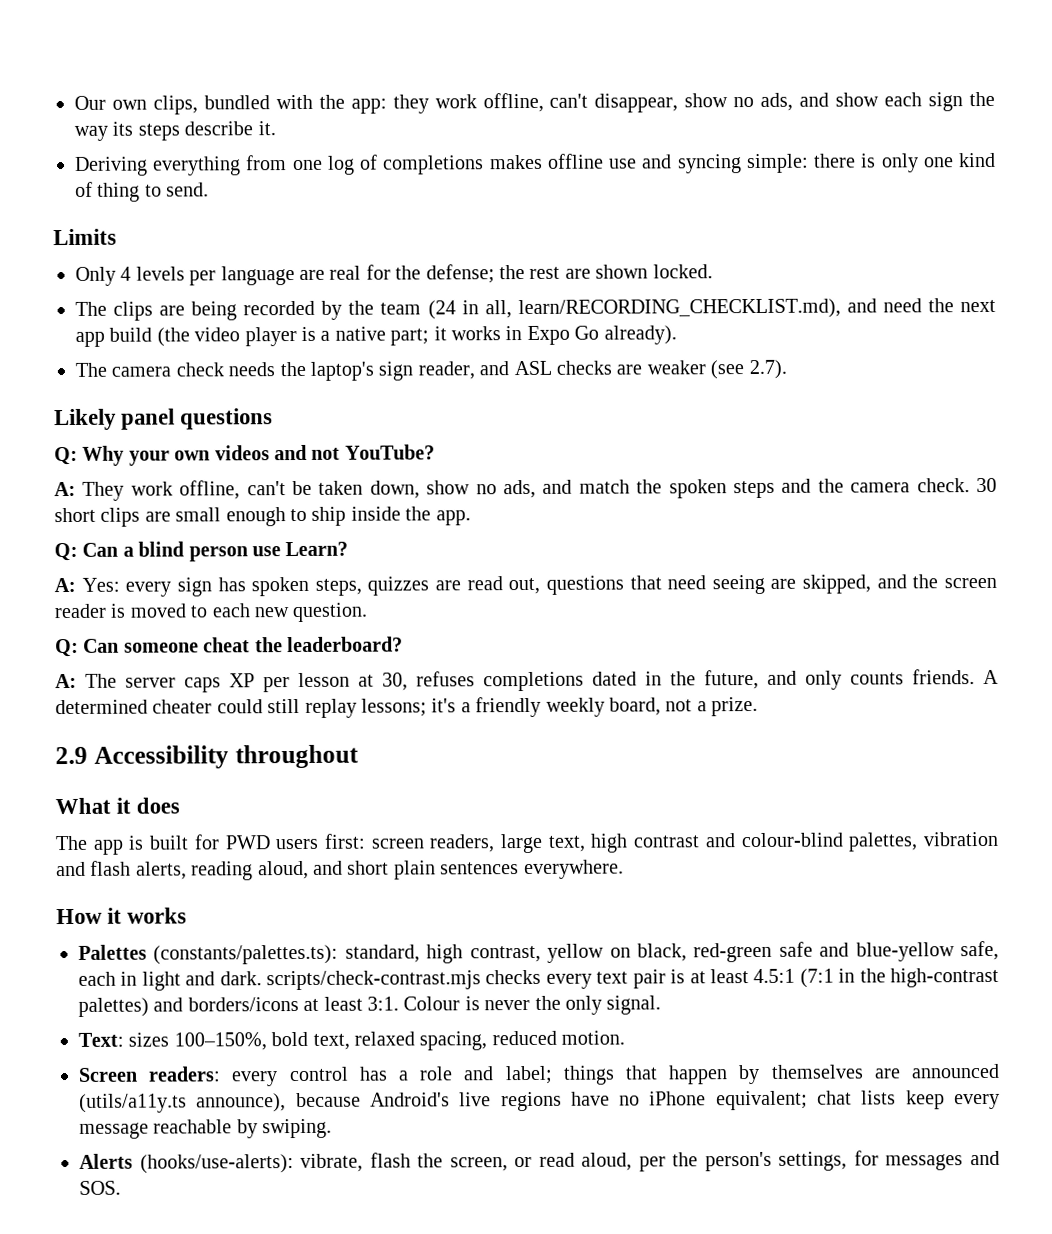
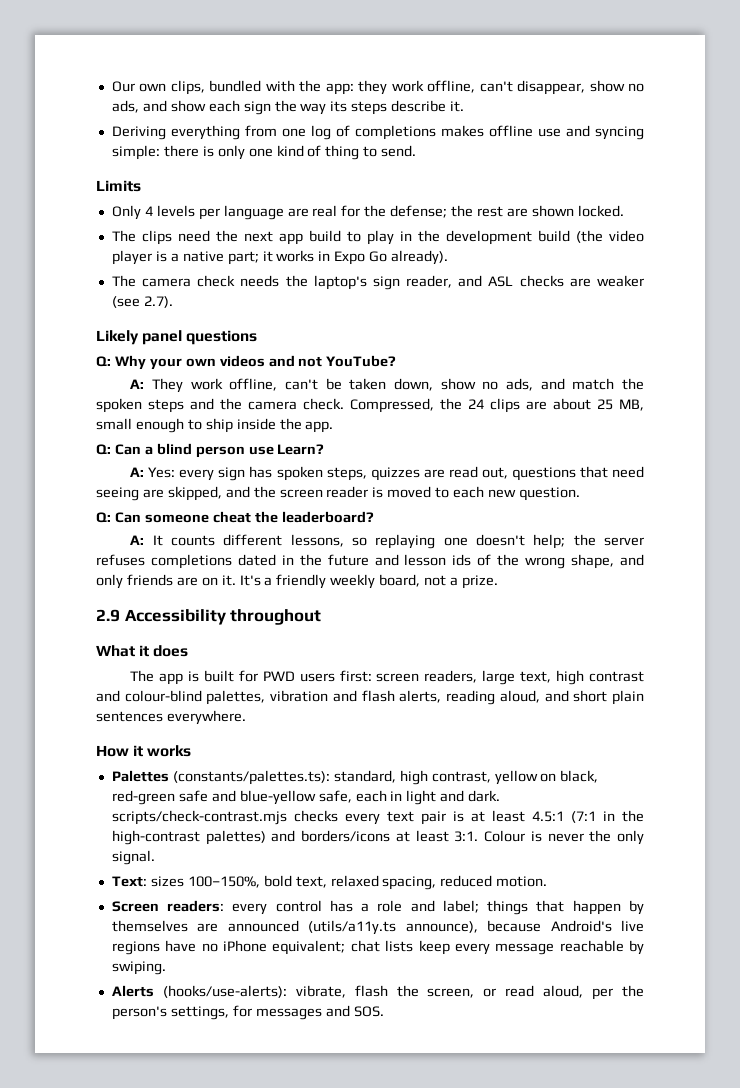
[159,298,877,321] are being recorded by the team (24 in all, learn/RECORDING_CHECKLIST.md), and -> (172, 237) none
(153, 334) none -> [346,230,570,245] to play in the development build
[975,477,997,493] [54,507,171,527] 30 short clips are -> [350,398,644,413] Compressed, the 24 clips are about 25 MB,
[85,672,408,693] The server caps XP per lesson at 30, -> [152,534,644,549] It counts different lessons, so replaying one doesn't help; the server
[704,669,999,690] [55,698,457,718] future, and only counts friends. A determined cheater could still replay lessons; it's -> [327,554,644,569] [96,574,261,589] future and lesson ids of the wrong shape, and only friends are on it. It's

